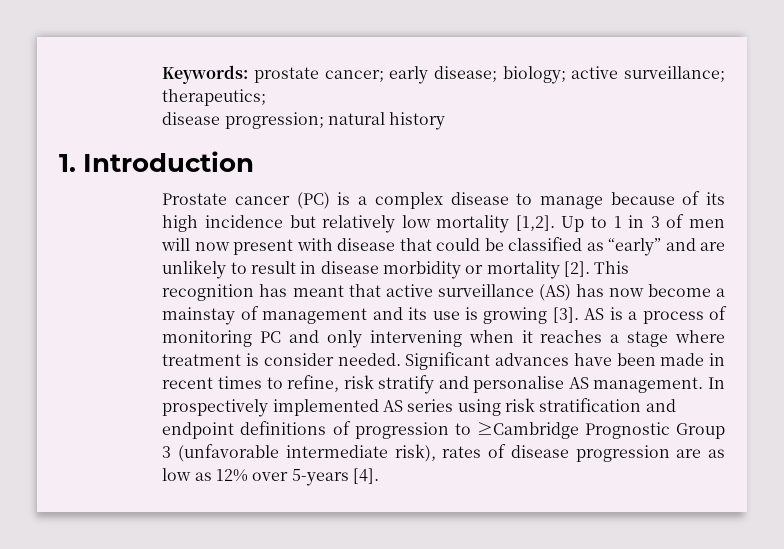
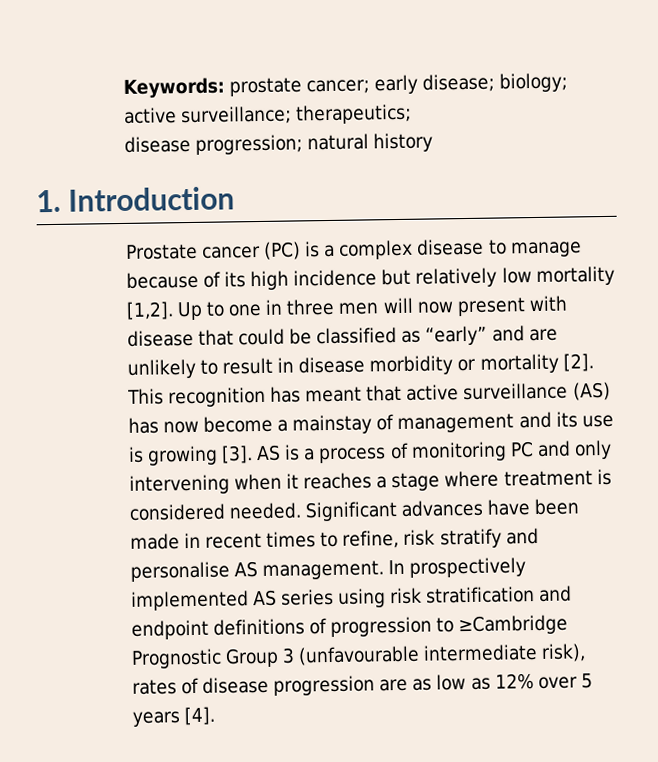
[613,214,685,228] 1 in 3 of -> [227,298,336,317] one in three
[263,353,334,366] consider -> [128,503,225,521] considered
[178,444,280,462] (unfavorable -> [297,645,420,666] (unfavourable
[291,469,349,486] 5-years -> [580,673,593,689] [131,711,180,727] 5 years

